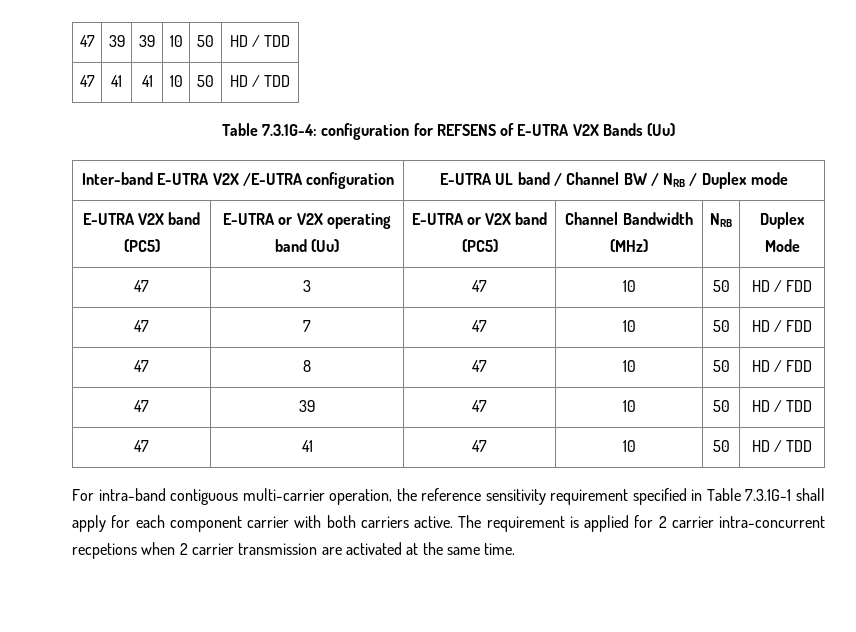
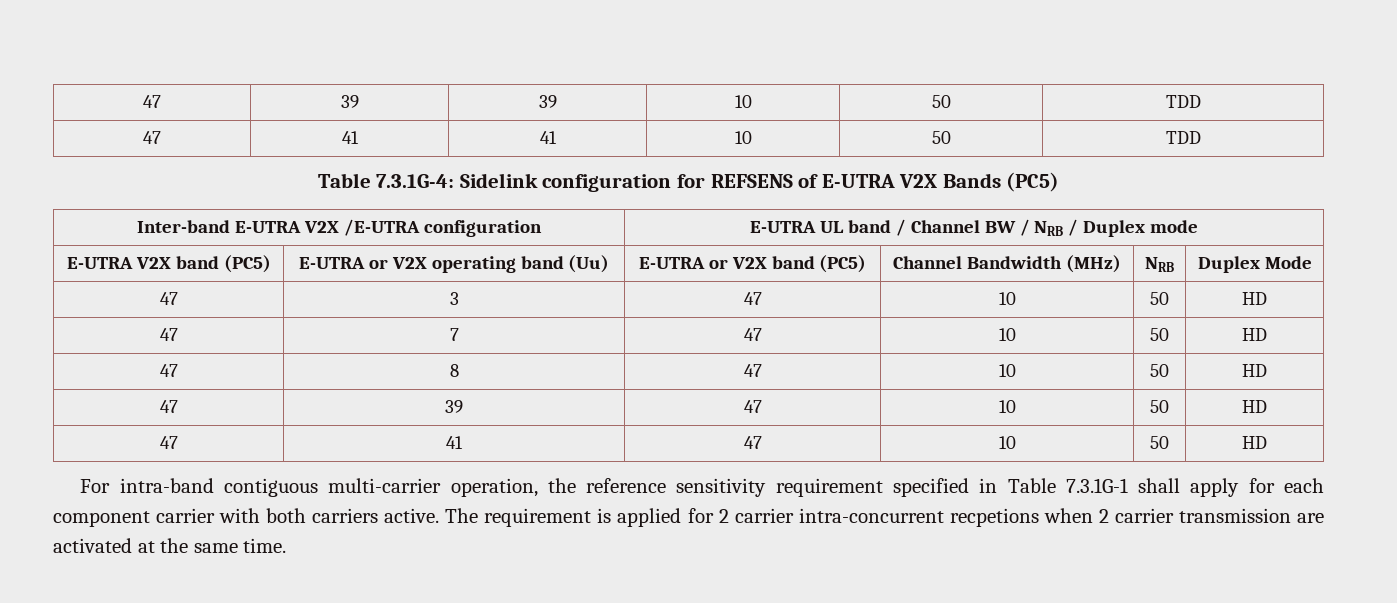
[229,35,260,47] HD / -> (951, 101) none
[229,75,260,87] HD / -> (951, 137) none
(317, 130) none -> [459,173,538,188] Sidelink
[647,123,676,136] (Uu) -> [1006,172,1060,192] (PC5)
[774,280,813,292] / FDD -> (1267, 298) none
[774,320,813,332] / FDD -> (1267, 334) none
[774,360,813,372] / FDD -> (1267, 370) none
[774,400,813,412] / TDD -> (1267, 406) none
[774,440,813,452] / TDD -> (1267, 442) none

